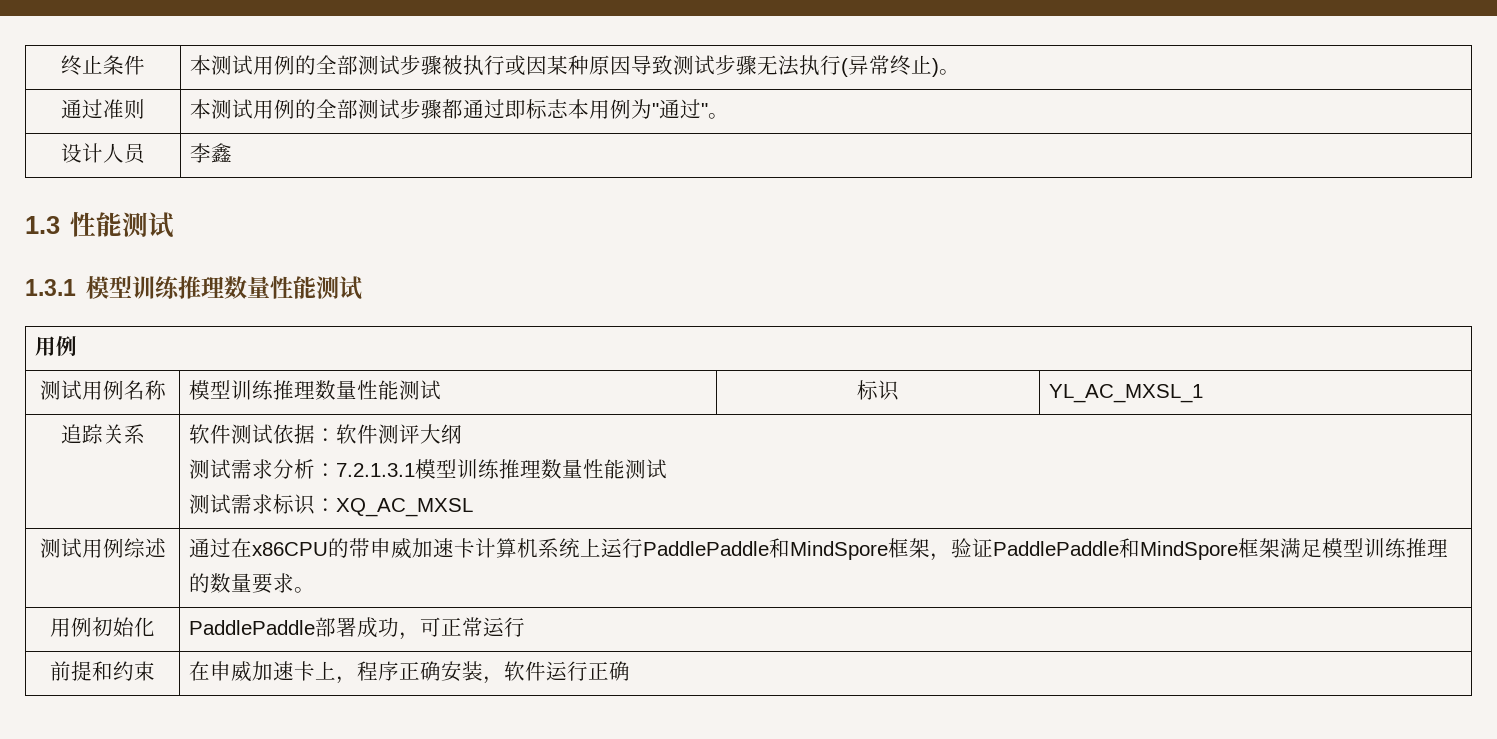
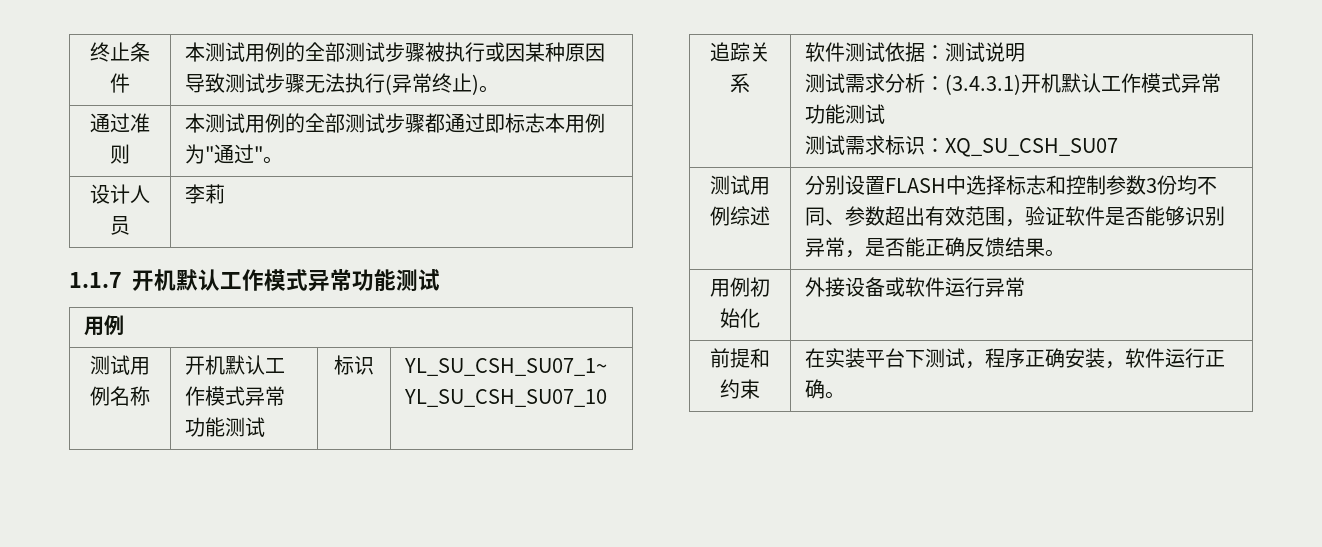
[211,143,233,163] [25,211,175,238] [25,276,294,299] 鑫 // 1.3性能测试 // 1.3.1模型训练推理数量性 -> [205,184,226,204] [69,269,374,292] 莉 // 1.1.7开机默认工作模式异常功
[189,380,379,400] 模型训练推理数量性 -> [185,355,286,375] [185,386,286,406] [185,417,206,437] 开机默认工作模式异常功
[1049,384,1204,403] YL_AC_MXSL_1 -> [404,358,608,376] [404,389,608,407] YL_SU_CSH_SU07_1~ YL_SU_CSH_SU07_10
[336,424,463,444] 软件测评大纲 -> [945,42,1026,62] 测试说明
[336,459,605,479] 7.2.1.3.1模型训练推理数量性 -> [945,73,1222,95] [805,104,826,124] (3.4.3.1)开机默认工作模式异常功
[336,498,474,517] XQ_AC_MXSL -> [945,138,1119,157] XQ_SU_CSH_SU07
[189,538,1449,561] [189,573,316,594] [50,617,155,637] [189,617,526,640] 通过在x86CPU的带申威加速卡计算机系统上运行PaddlePaddle和MindSpore框架，验证PaddlePaddle和MindSpore框架满足模型训练推理的数量要求。 // 用例初始化 | PaddlePaddle部署成功，可正常运行 -> [805,175,1218,195] [805,206,1226,227] [805,237,1066,258] [710,277,770,297] [720,308,760,328] [805,277,1026,297] 分别设置FLASH中选择标志和控制参数3份均不同、参数超出有效范围，验证软件是否能够识别异常，是否能正确反馈结果。 // 用例初始化 | 外接设备或软件运行异常
[210,661,337,682] 申威加速卡上 -> [825,348,966,368] 实装平台下测试
(631, 671) none -> [825,391,846,399] 。

